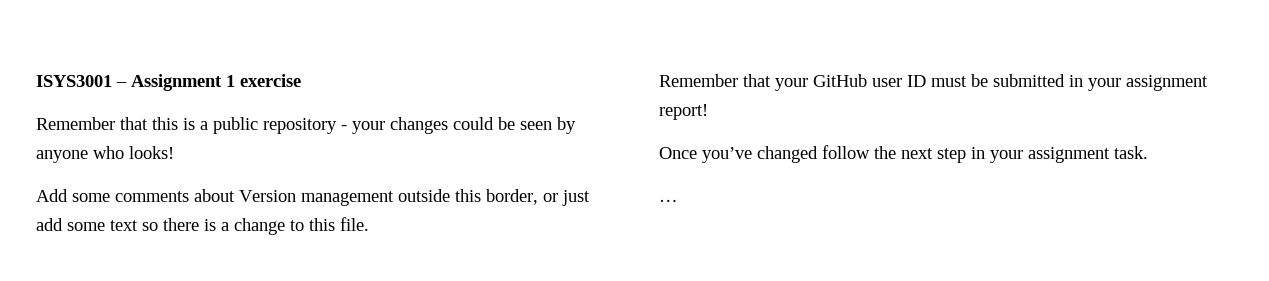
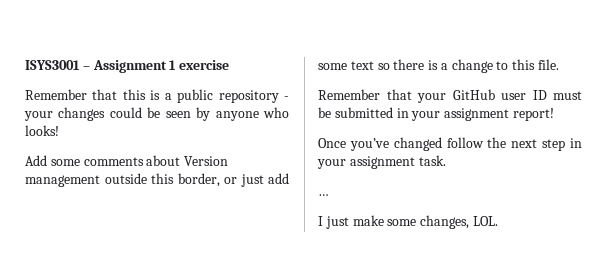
(678, 200) none -> [318,215,498,229] // I just make some changes, LOL.

